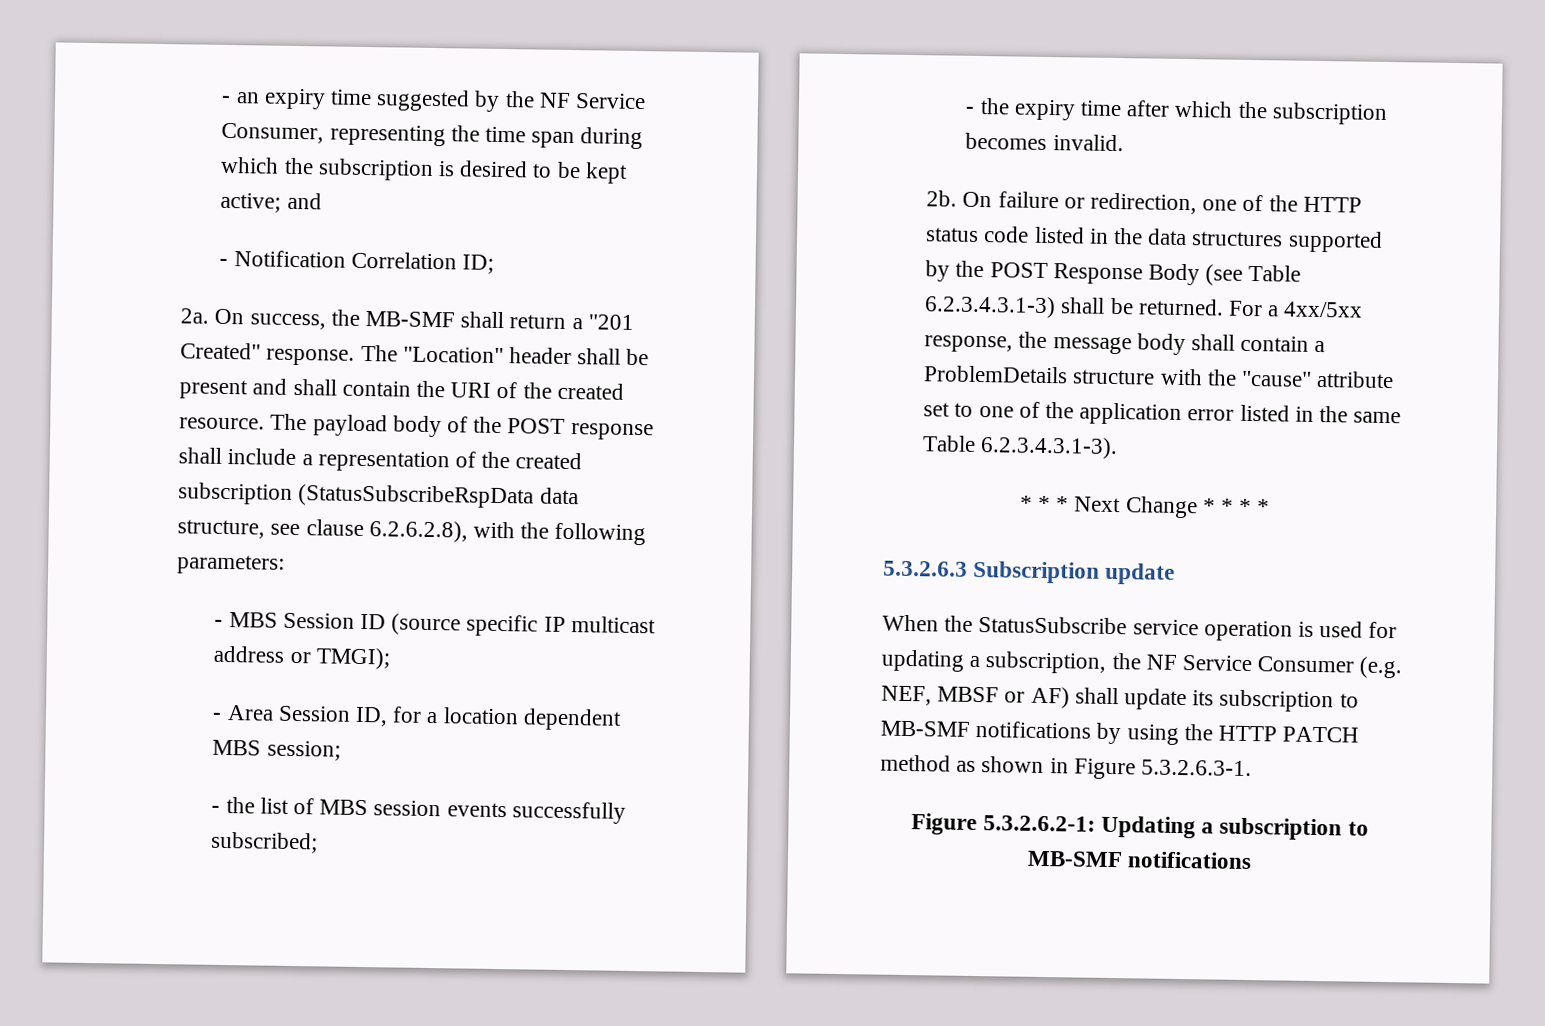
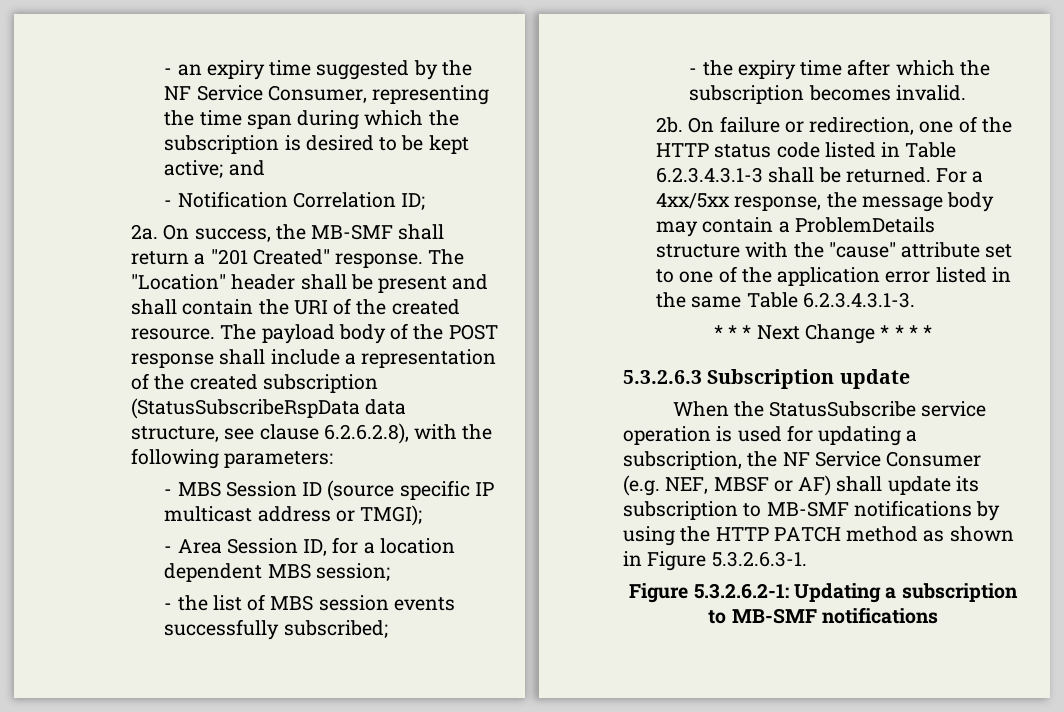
[1113,227,1383,253] [925,260,1302,286] [924,295,1057,319] the data structures supported by the POST Response Body (see Table 6.2.3.4.3.1-3) -> [905,142,957,158] [656,167,764,183] Table 6.2.3.4.3.1-3
[1191,334,1236,351] shall -> [656,221,699,237] may
[980,436,1119,460] 6.2.3.4.3.1-3). -> [802,292,915,308] 6.2.3.4.3.1-3.

